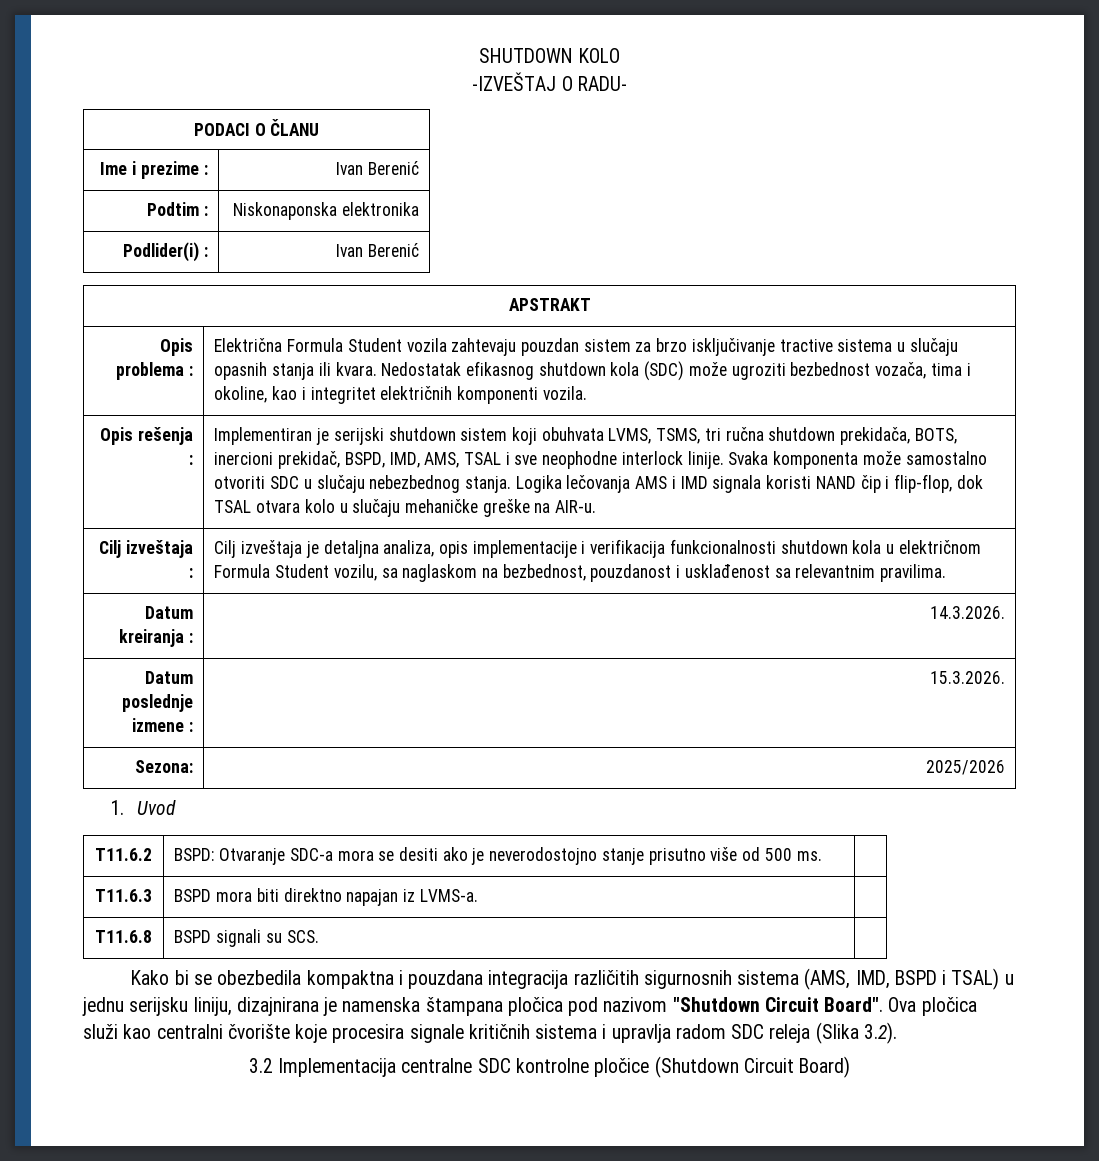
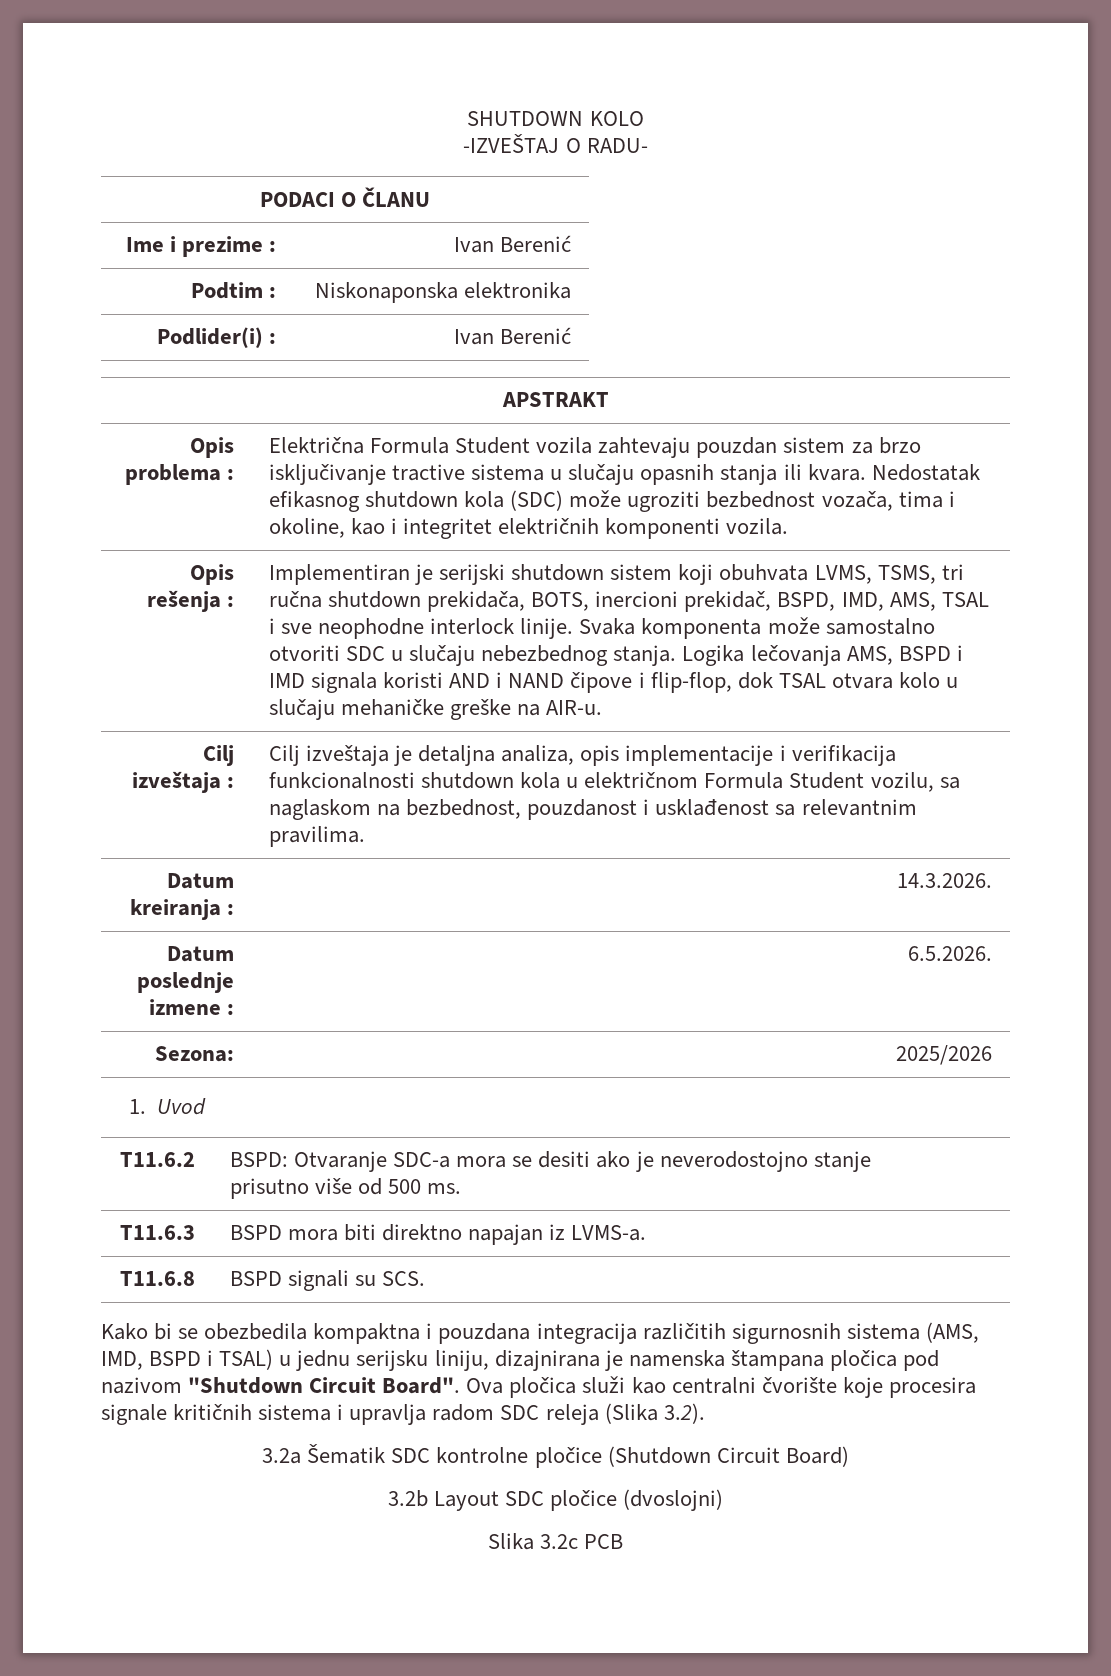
[635,476,668,489] AMS -> [846,646,951,665] AMS, BSPD
[815,475,881,493] NAND čip -> [449,672,633,693] AND i NAND čipove
[929,671,1005,684] 15.3.2026. -> [908,946,993,961] 6.5.2026.
[248,1058,473,1077] 3.2 Implementacija centralne -> [262,1444,386,1464] 3.2a Šematik
(851, 1067) none -> [387,1489,724,1511] [487,1533,624,1550] // 3.2b Layout SDC pločice (dvoslojni) // Slika 3.2c PCB

